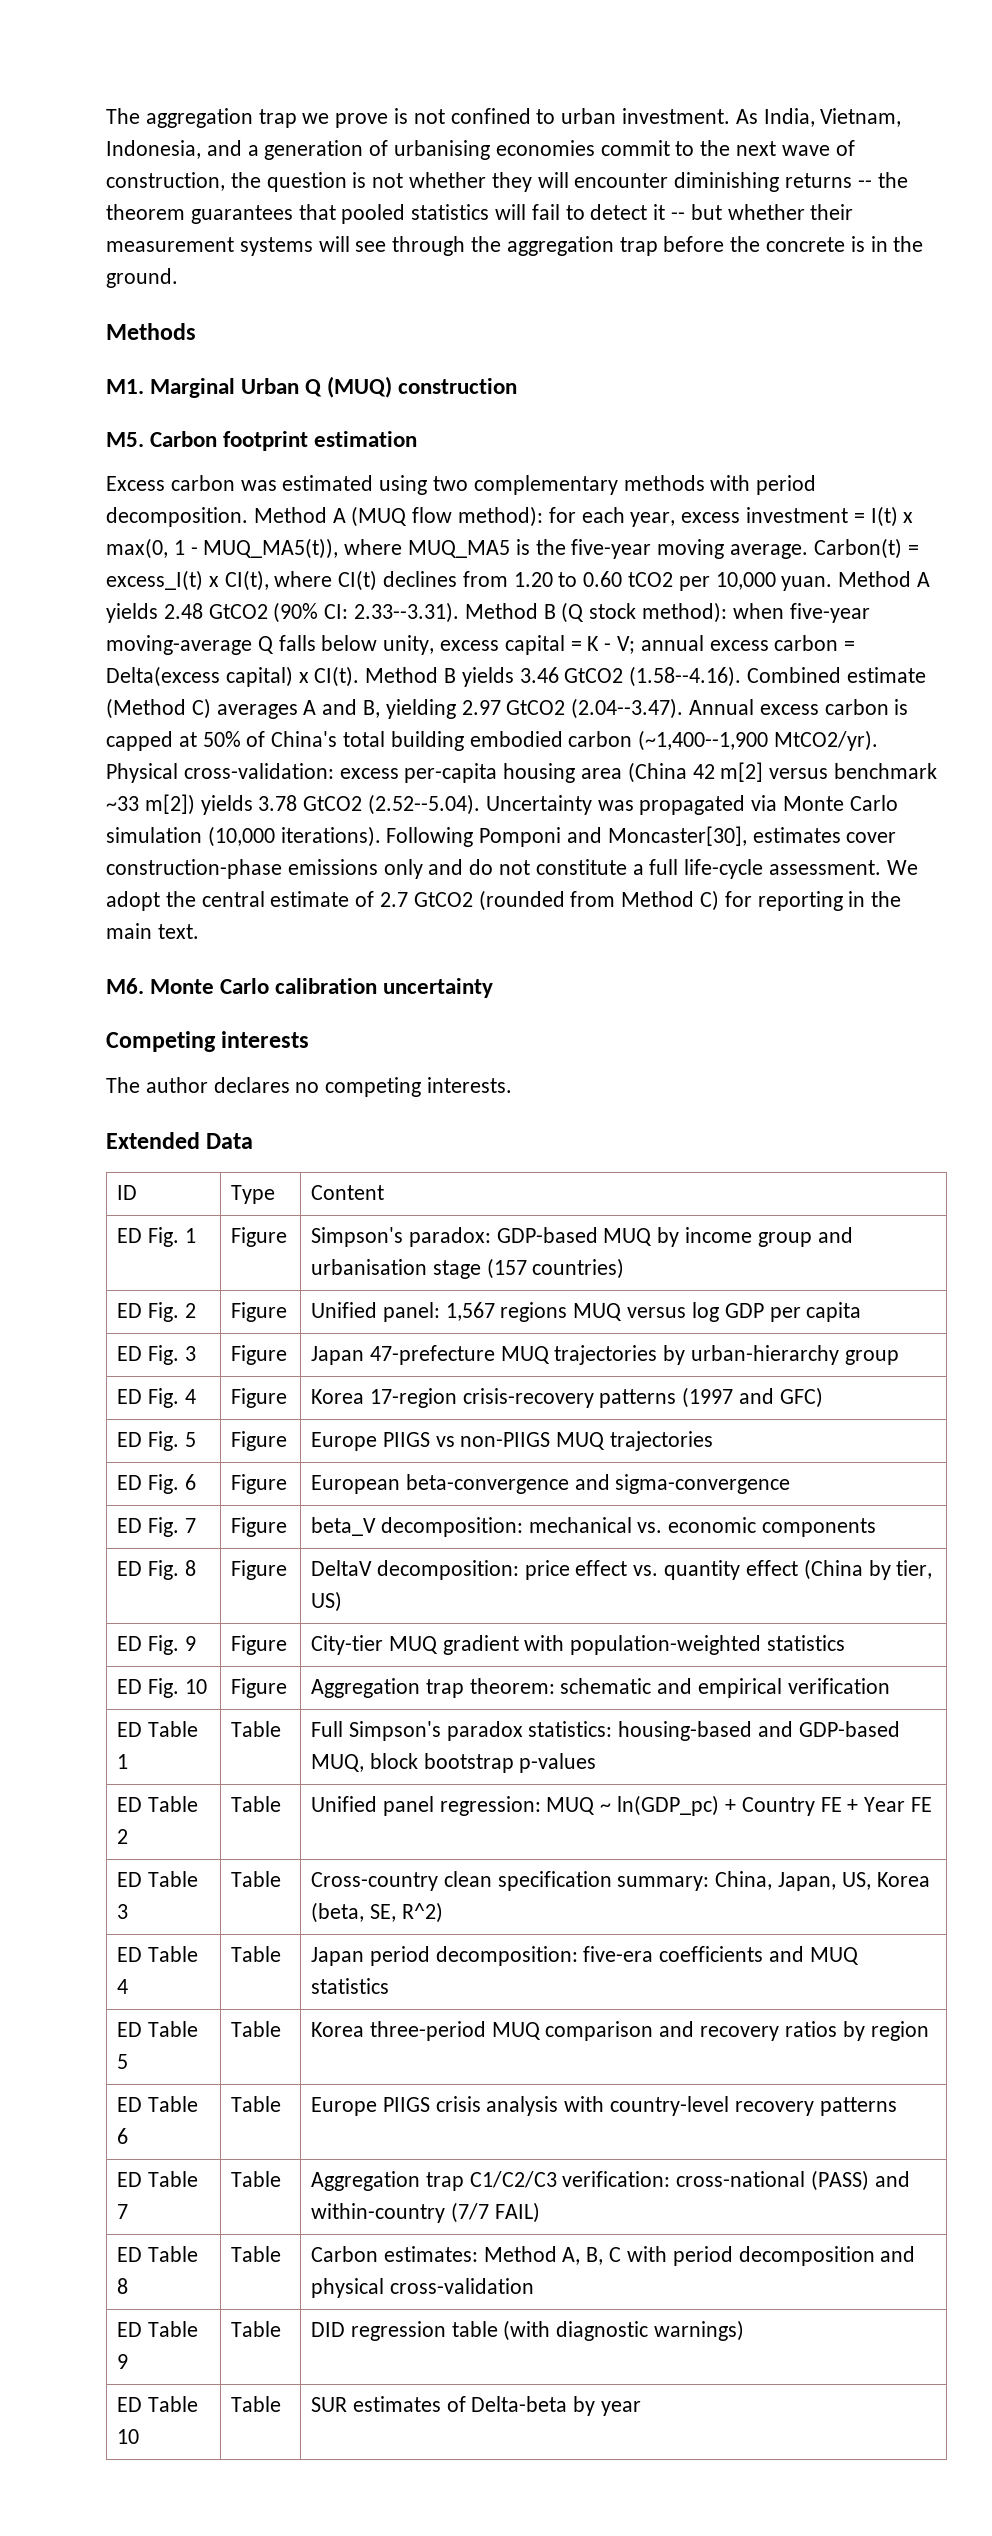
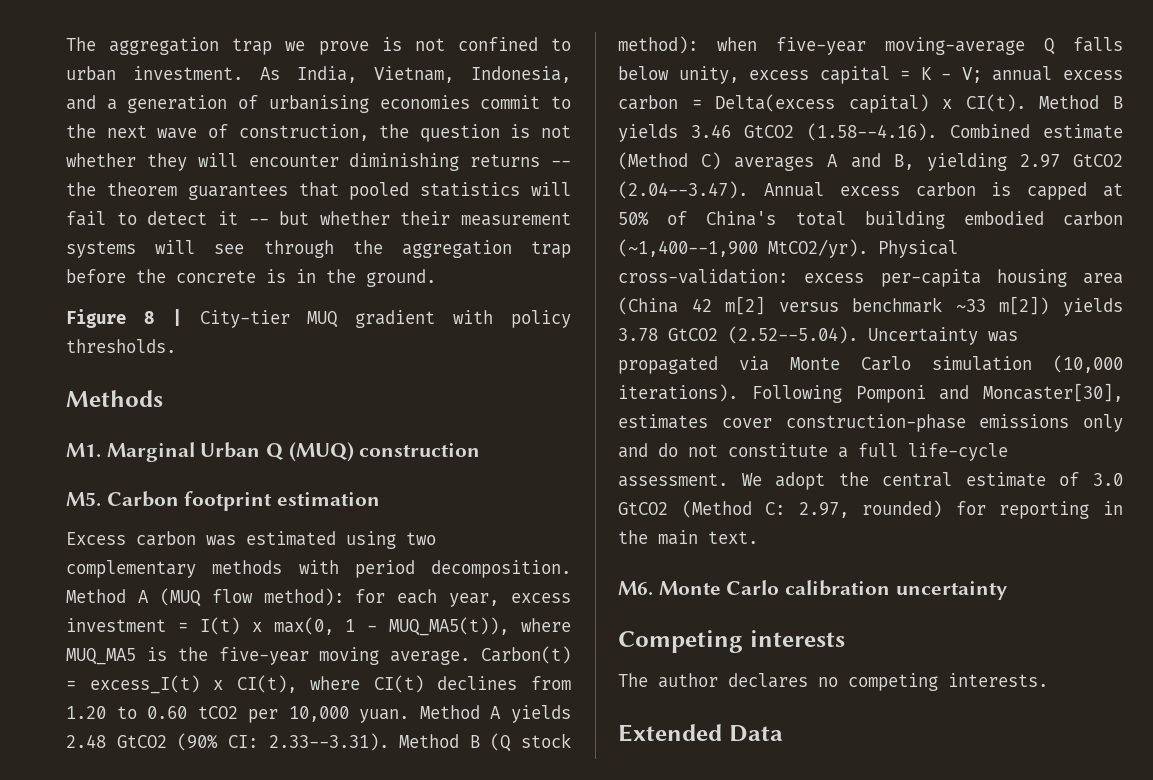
(178, 278) none -> [66,309,571,328] [66,339,176,353] // Figure 8 | City-tier MUQ gradient with policy thresholds.
[380,890,720,911] 2.7 GtCO2 (rounded from Method C) -> [1093,473,1123,486] [618,500,943,518] 3.0 GtCO2 (Method C: 2.97, rounded)
[117,1185,138,1200] [231,1185,276,1204] [311,1185,385,1200] [117,1227,196,1247] [231,1227,288,1247] [311,1227,853,1247] [311,1258,625,1279] [117,1302,196,1322] [231,1302,288,1322] [311,1302,862,1322] [117,1345,196,1365] [231,1345,288,1365] [311,1345,899,1365] [117,1388,196,1408] [231,1388,288,1408] [311,1387,823,1408] [117,1431,196,1451] [231,1431,288,1451] [311,1431,714,1451] [117,1474,196,1494] [231,1474,288,1494] [311,1474,791,1494] [117,1517,196,1537] [231,1517,288,1537] [311,1517,877,1537] [117,1560,196,1580] [231,1560,288,1580] [311,1559,933,1580] [311,1591,343,1612] [117,1635,196,1655] [231,1635,288,1655] [311,1635,846,1655] [117,1678,207,1698] [231,1678,288,1698] [311,1678,890,1698] [117,1721,198,1737] [117,1754,129,1769] [231,1721,282,1737] [311,1721,900,1741] [311,1753,597,1773] [117,1796,198,1812] [117,1829,129,1844] [231,1796,282,1812] [311,1795,932,1816] [117,1871,198,1887] [117,1904,129,1919] [231,1871,282,1887] [311,1871,930,1891] [311,1902,443,1923] [117,1946,198,1962] [117,1979,129,1994] [231,1946,282,1962] [311,1946,859,1966] [311,1978,390,1994] [117,2021,198,2037] [117,2054,129,2069] [231,2021,282,2037] [311,2021,929,2041] [117,2096,198,2112] [117,2128,129,2144] [231,2096,282,2112] [311,2096,897,2116] [117,2171,198,2187] [117,2204,129,2219] [231,2171,282,2187] [311,2170,910,2191] [311,2202,540,2223] [117,2246,198,2262] [117,2278,129,2294] [231,2246,282,2262] [311,2246,916,2266] [311,2278,534,2298] [117,2321,198,2337] [117,2354,129,2369] [231,2321,282,2337] [311,2320,745,2341] [117,2396,198,2412] [117,2429,140,2444] [231,2396,282,2412] [311,2396,642,2416] // ID | Type | Content // ED Fig. 1 | Figure | Simpson's paradox: GDP-based MUQ by income group and urbanisation stage (157 countries) // ED Fig. 2 | Figure | Unified panel: 1,567 regions MUQ versus log GDP per capita // ED Fig. 3 | Figure | Japan 47-prefecture MUQ trajectories by urban-hierarchy group // ED Fig. 4 | Figure | Korea 17-region crisis-recovery patterns (1997 and GFC) // ED Fig. 5 | Figure | Europe PIIGS vs non-PIIGS MUQ trajectories // ED Fig. 6 | Figure | European beta-convergence and sigma-convergence // ED Fig. 7 | Figure | beta_V decomposition: mechanical vs. economic components // ED Fig. 8 | Figure | DeltaV decomposition: price effect vs. quantity effect (China by tier, US) // ED Fig. 9 | Figure | City-tier MUQ gradient with population-weighted statistics // ED Fig. 10 | Figure | Aggregation trap theorem: schematic and empirical verification // ED Table 1 | Table | Full Simpson's paradox statistics: housing-based and GDP-based MUQ, block bootstrap p-values // ED Table 2 | Table | Unified panel regression: MUQ ~ ln(GDP_pc) + Country FE + Year FE // ED Table 3 | Table | Cross-country clean specification summary: China, Japan, US, Korea (beta, SE, R^2) // ED Table 4 | Table | Japan period decomposition: five-era coefficients and MUQ statistics // ED Table 5 | Table | Korea three-period MUQ comparison and recovery ratios by region // ED Table 6 | Table | Europe PIIGS crisis analysis with country-level recovery patterns // ED Table 7 | Table | Aggregation trap C1/C2/C3 verification: cross-national (PASS) and within-country (7/7 FAIL) // ED Table 8 | Table | Carbon estimates: Method A, B, C with period decomposition and physical cross-validation // ED Table 9 | Table | DID regression table (with diagnostic warnings) // ED Table 10 | Table | SUR estimates of Delta-beta by year -> (783, 733) none

